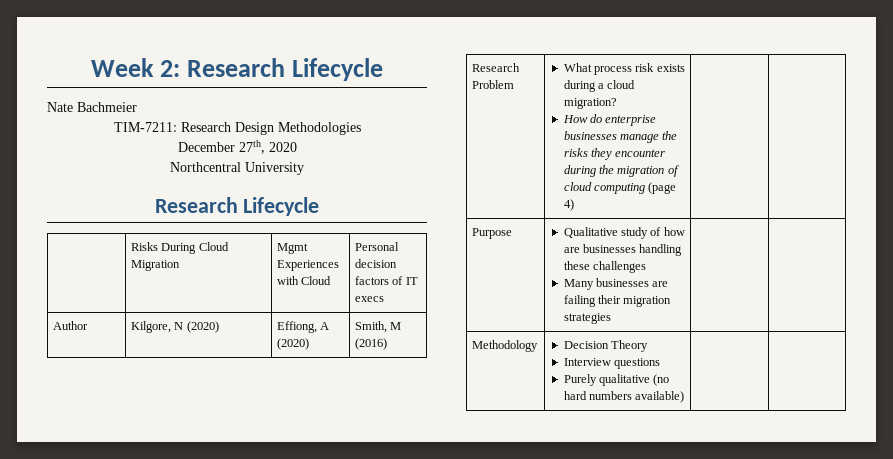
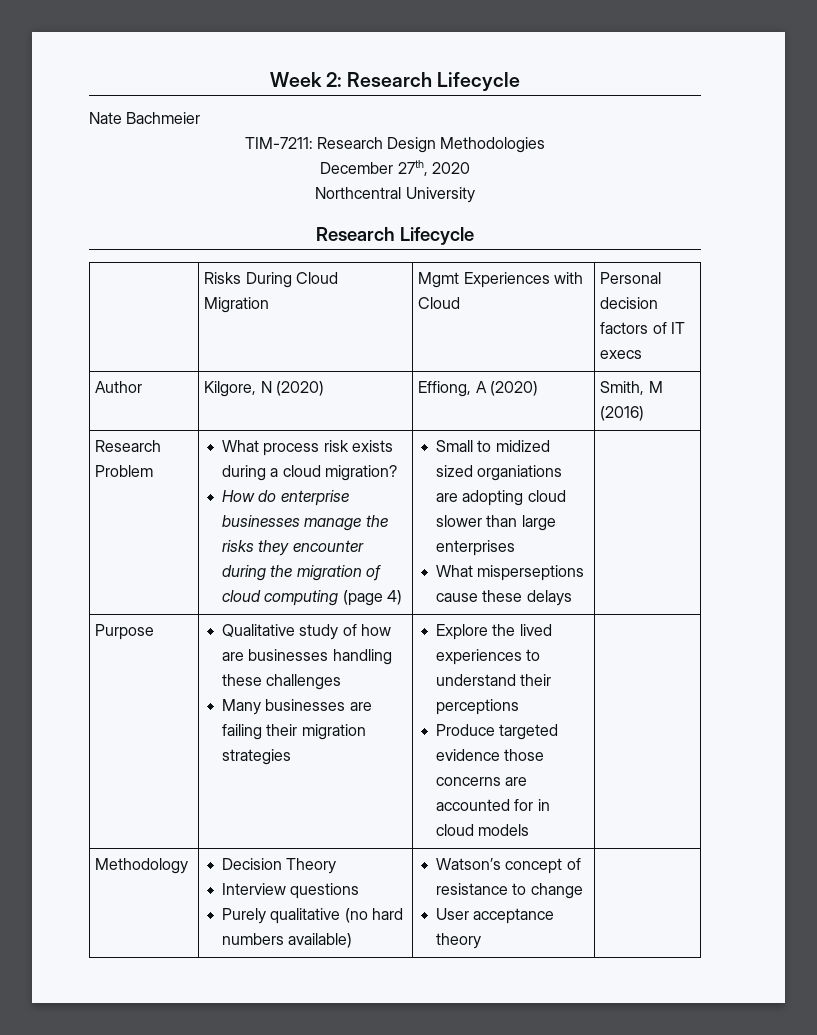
(574, 205) none -> [436,440,550,452] [436,465,563,481] [436,490,566,506] [436,515,556,531] [436,540,516,556] [436,565,585,581] [436,590,572,606] Small to midized sized organiations are adopting cloud slower than large enterprises // What misperseptions cause these delays
(611, 318) none -> [436,624,552,640] [436,649,541,665] [436,674,552,686] [436,699,520,715] [436,724,559,740] [436,749,545,761] [436,777,528,786] [436,799,550,811] [436,824,530,836] Explore the lived experiences to understand their perceptions // Produce targeted evidence those concerns are accounted for in cloud models
(685, 397) none -> [436,858,581,874] [436,883,583,899] [436,908,555,924] [436,933,482,949] Watson’s concept of resistance to change // User acceptance theory

